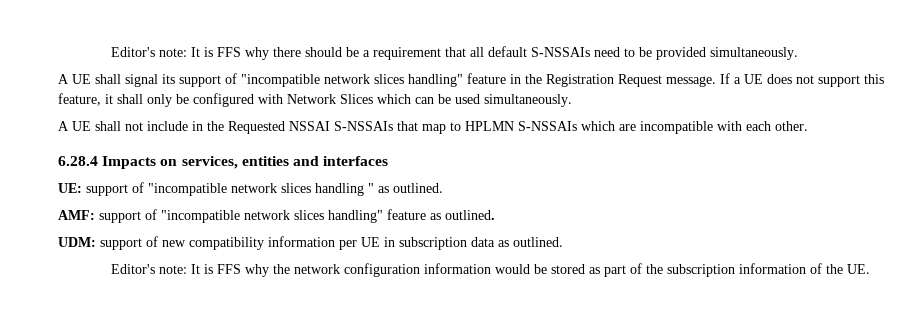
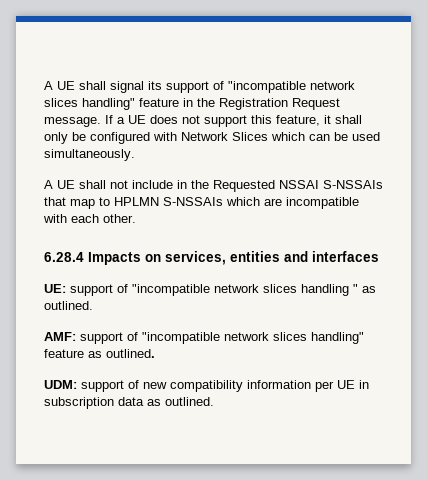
[111,46,799,60] Editor's note: It is FFS why there should be a requirement that all default S-NSSAIs need to be provided simultaneously. // -> (44, 85) none
[111,263,871,277] // Editor's note: It is FFS why the network configuration information would be stored as part of the subscription information of the UE. -> (214, 401) none

